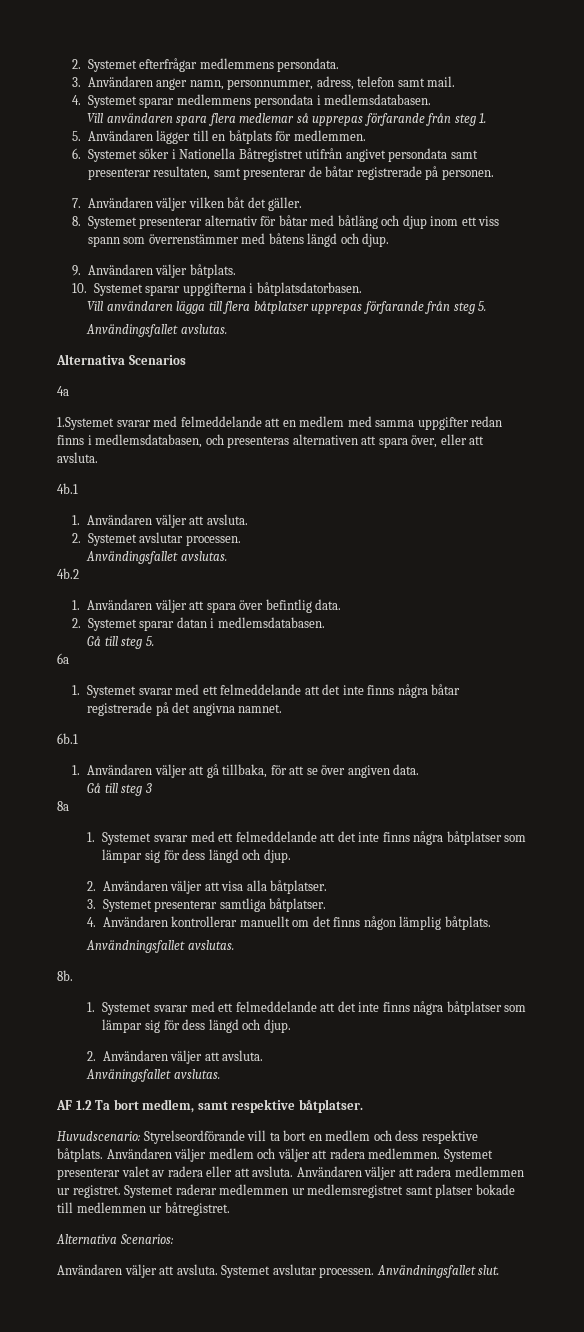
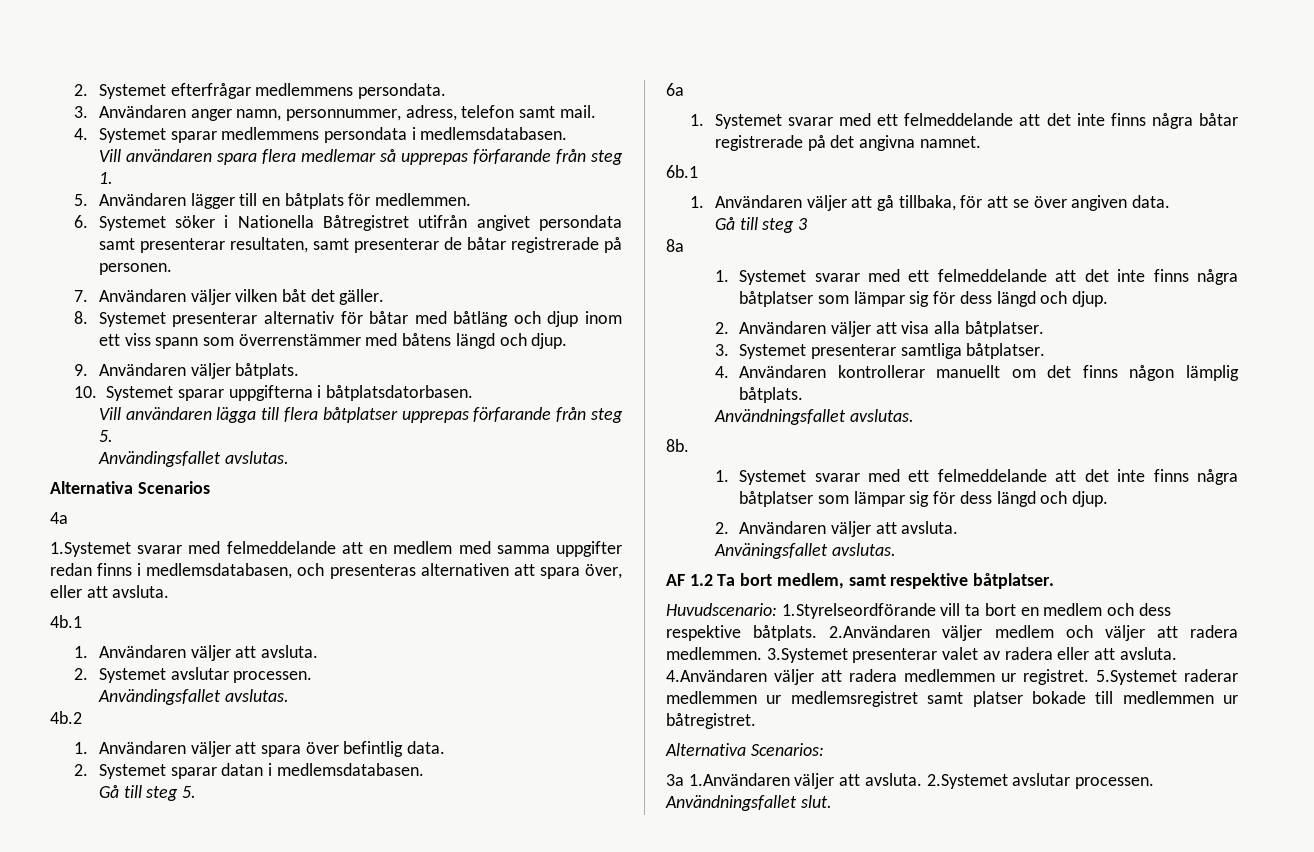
[143,1130,245,1144] Styrelseordförande -> [781,603,936,619] 1.Styrelseordförande
[106,1148,172,1159] Användaren -> [829,625,931,638] 2.Användaren
[443,1149,493,1162] Systemet -> [766,648,848,663] 3.Systemet
[296,1166,362,1177] Användaren -> [666,669,767,682] 4.Användaren
[124,1185,174,1198] Systemet -> [1096,670,1178,685] 5.Systemet
[57,1264,271,1278] Användaren väljer att avsluta. Systemet -> [666,773,1008,789] 3a 1.Användaren väljer att avsluta. 2.Systemet

